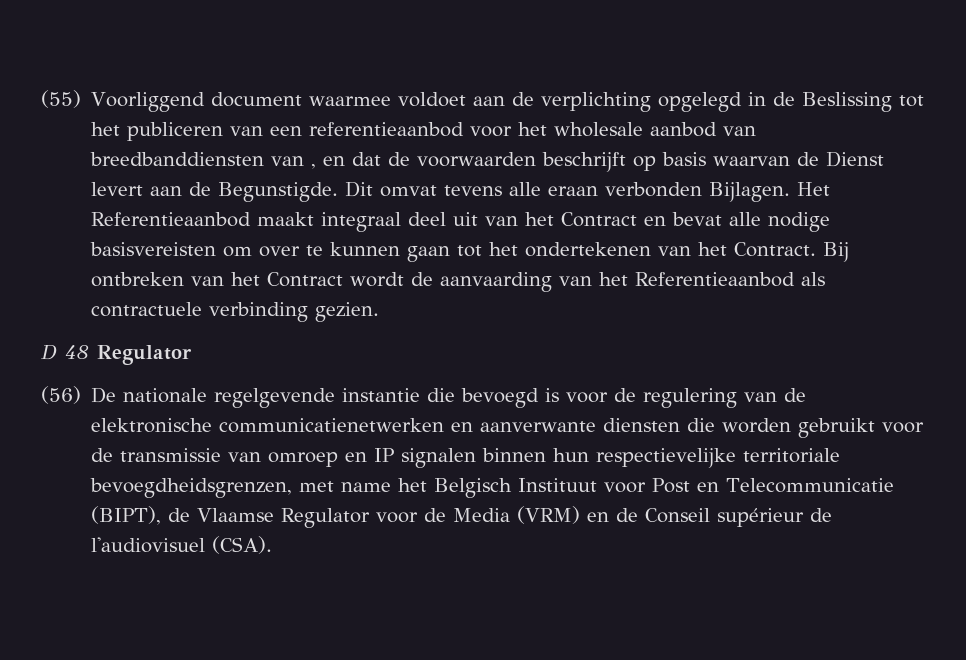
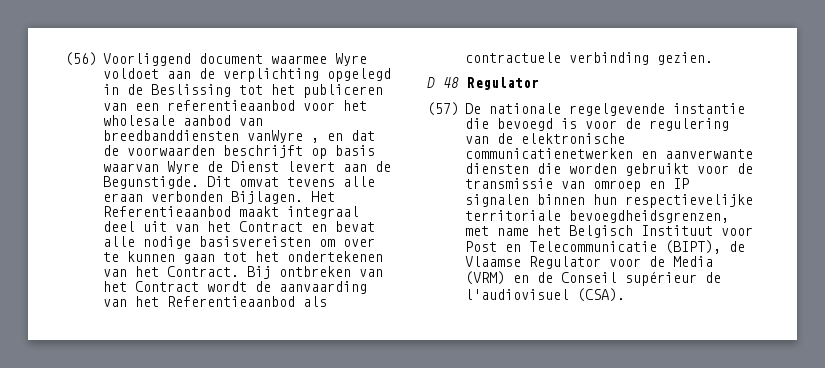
[41,90,81,108] (55) -> [65,52,97,66] (56)
(392, 101) none -> [334,53,367,66] Wyre
[271,156,305,166] van -> [246,130,303,143] vanWyre
(791, 161) none -> [166,161,199,174] Wyre
[41,386,81,404] (56) -> [427,102,459,116] (57)

